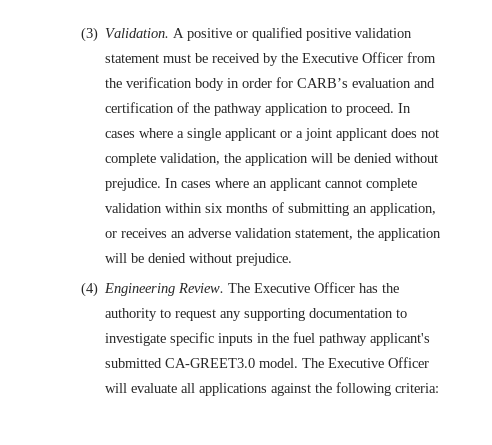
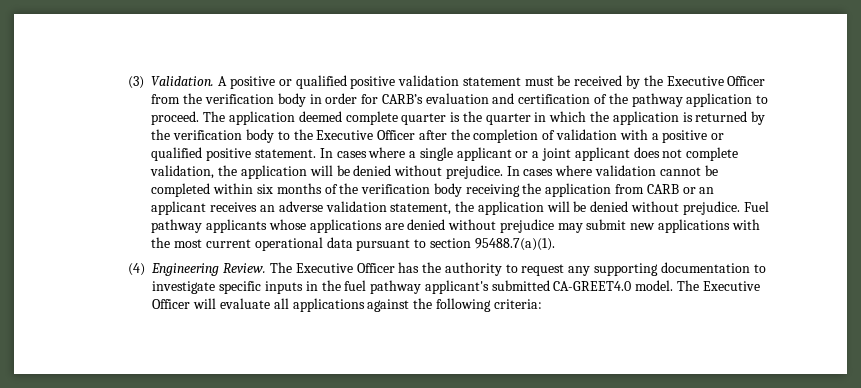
(395, 109) none -> [203,111,766,125] [151,129,725,143] [151,147,317,161] The application deemed complete quarter is the quarter in which the application is returned by the verification body to the Executive Officer after the completion of validation with a positive or qualified positive statement.
[253,178,418,191] [105,202,437,216] [105,231,118,238] an applicant cannot complete validation within six months of submitting an application, or -> [595,165,718,176] [151,183,715,197] [151,201,207,215] validation cannot be completed within six months of the verification body receiving the application from CARB or an applicant
(293, 259) none -> [743,201,769,212] [151,219,760,233] [151,237,555,251] Fuel pathway applicants whose applications are denied without prejudice may submit new applications with the most current operational data pursuant to section 95488.7(a)(1).
[165,358,256,368] CA-GREET3.0 -> [553,281,632,291] CA-GREET4.0

